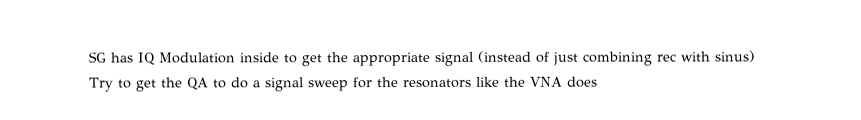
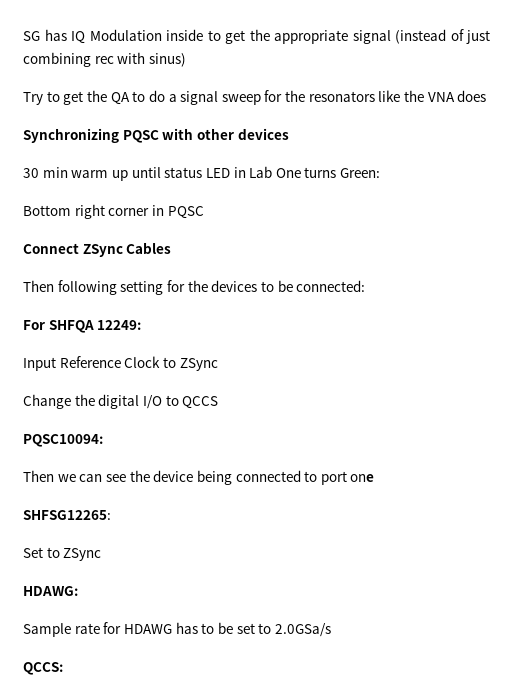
(598, 82) none -> [23,128,289,143] [23,166,381,181] [23,204,204,219] [23,242,172,257] [23,280,366,295] [23,320,142,333] [23,356,218,371] [23,394,219,409] [23,434,103,447] [23,470,375,485] [23,510,111,520] [23,547,102,561] [23,586,78,596] [23,622,331,637] [23,662,63,675] // Synchronizing PQSC with other devices // 30 min warm up until status LED in Lab One turns Green: // Bottom right corner in PQSC // Connect ZSync Cables // Then following setting for the devices to be connected: // For SHFQA 12249: // Input Reference Clock to ZSync // Change the digital I/O to QCCS // PQSC10094: // Then we can see the device being connected to port one // SHFSG12265: // Set to ZSync // HDAWG: // Sample rate for HDAWG has to be set to 2.0GSa/s // QCCS:

